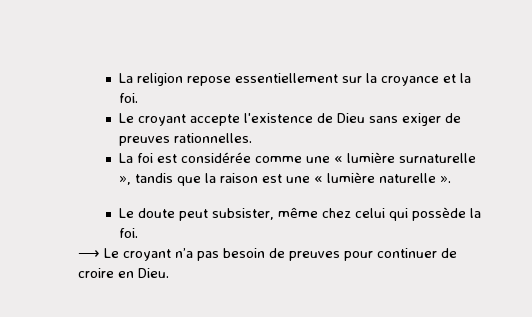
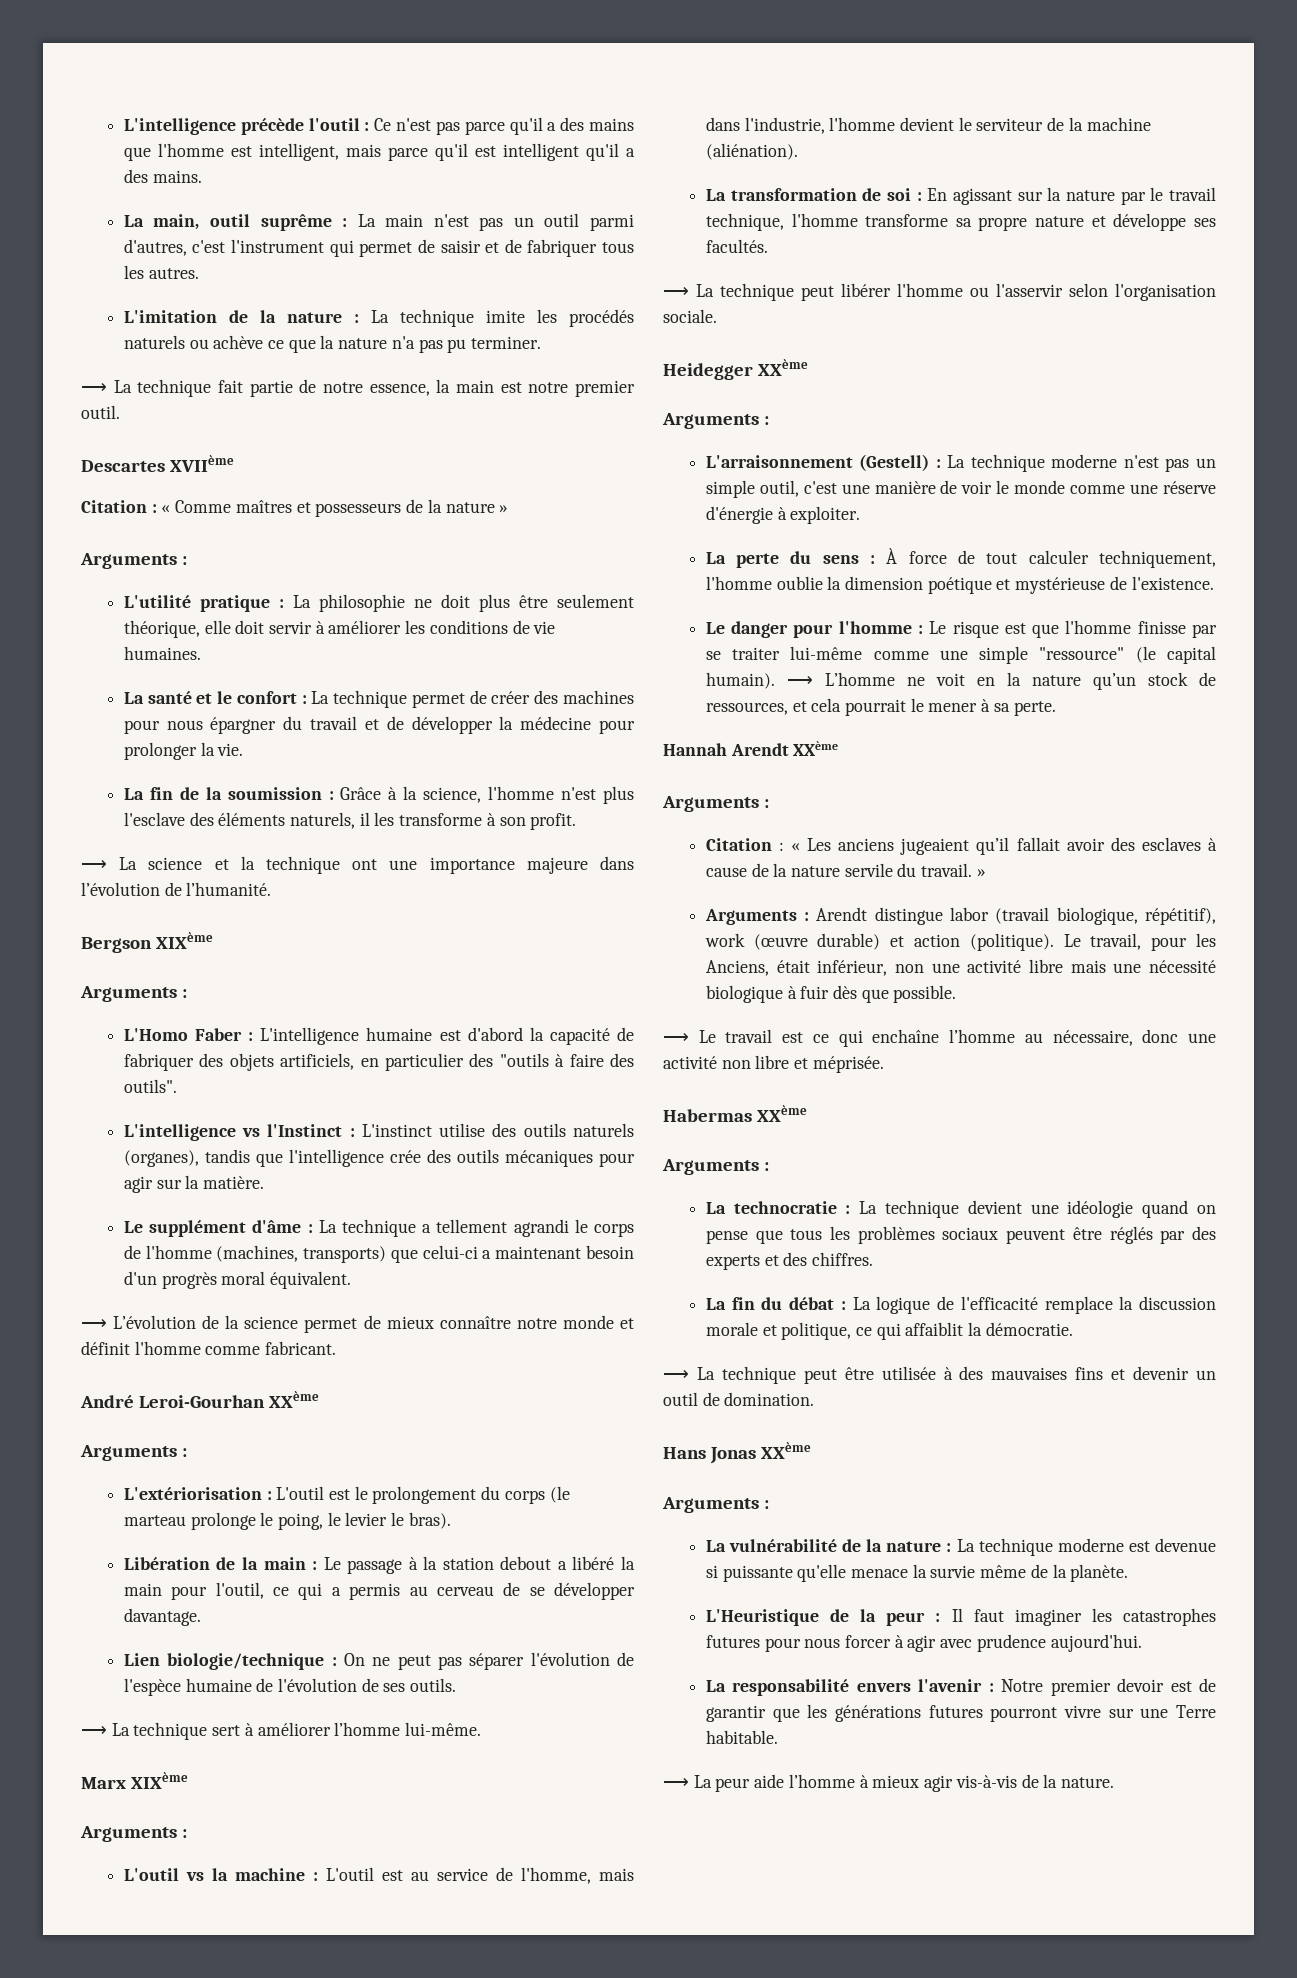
[119,73,472,86] [119,93,139,103] [119,113,462,126] [119,133,253,146] [119,152,477,163] [119,172,452,186] [119,207,482,221] [119,228,139,238] [78,248,457,261] [78,268,169,278] La religion repose essentiellement sur la croyance et la foi. // Le croyant accepte l'existence de Dieu sans exiger de preuves rationnelles. // La foi est considérée comme une « lumière surnaturelle », tandis que la raison est une « lumière naturelle ». // Le doute peut subsister, même chez celui qui possède la foi. // ⟶ Le croyant n’a pas besoin de preuves pour continuer de croire en Dieu. -> [123,117,634,135] [123,143,635,161] [123,169,202,183] [123,213,634,231] [123,239,634,257] [123,265,199,279] [123,309,635,327] [123,335,542,353] [81,379,635,397] [81,405,120,419] [81,455,234,472] [81,499,509,517] [80,553,187,569] [123,594,635,612] [123,620,556,638] [123,646,201,660] [123,690,634,708] [123,716,635,734] [123,742,244,760] [123,786,635,804] [123,812,577,830] [81,856,634,874] [81,882,272,896] [81,932,213,953] [80,986,187,1002] [123,1027,635,1045] [123,1053,635,1071] [123,1079,177,1093] [123,1123,635,1141] [123,1149,635,1167] [123,1175,265,1193] [123,1219,634,1237] [123,1245,634,1263] [123,1271,352,1289] [81,1315,634,1333] [81,1341,337,1355] [80,1391,319,1408] [80,1445,187,1461] [123,1486,570,1504] [123,1512,451,1530] [123,1556,636,1574] [123,1582,635,1600] [123,1608,201,1626] [123,1652,634,1670] [123,1678,457,1696] [81,1722,482,1740] [81,1772,188,1789] [80,1826,187,1842] [123,1867,634,1884] [705,117,1151,134] [705,143,798,160] [705,187,1216,205] [705,213,1216,231] [705,239,768,253] [663,283,1216,301] [663,309,717,323] [663,359,808,380] [662,413,769,429] [705,454,1216,472] [705,480,1216,498] [705,506,861,524] [705,548,1216,568] [705,576,1214,594] [705,620,1217,638] [705,646,1216,664] [705,672,1216,690] [705,698,1056,716] [663,741,839,756] [662,796,769,812] [705,837,1217,855] [705,863,986,877] [704,907,1216,925] [704,933,1216,951] [705,959,1216,976] [705,985,957,1003] [663,1029,1216,1047] [663,1055,884,1073] [663,1105,807,1122] [662,1159,769,1175] [705,1200,1216,1218] [705,1226,1216,1244] [705,1252,874,1270] [705,1296,1216,1314] [705,1322,1073,1340] [663,1366,1216,1384] [663,1392,815,1406] [663,1442,811,1464] [662,1497,769,1513] [705,1538,1216,1556] [705,1564,1129,1582] [705,1608,1216,1626] [705,1634,1142,1652] [705,1678,1216,1696] [705,1704,1216,1722] [705,1730,778,1744] [663,1774,1114,1792] L'intelligence précède l'outil : Ce n'est pas parce qu'il a des mains que l'homme est intelligent, mais parce qu'il est intelligent qu'il a des mains. // La main, outil suprême : La main n'est pas un outil parmi d'autres, c'est l'instrument qui permet de saisir et de fabriquer tous les autres. // L'imitation de la nature : La technique imite les procédés naturels ou achève ce que la nature n'a pas pu terminer. // ⟶ La technique fait partie de notre essence, la main est notre premier outil. // Descartes XVIIème // Citation : « Comme maîtres et possesseurs de la nature » // Arguments : // L'utilité pratique : La philosophie ne doit plus être seulement théorique, elle doit servir à améliorer les conditions de vie humaines. // La santé et le confort : La technique permet de créer des machines pour nous épargner du travail et de développer la médecine pour prolonger la vie. // La fin de la soumission : Grâce à la science, l'homme n'est plus l'esclave des éléments naturels, il les transforme à son profit. // ⟶ La science et la technique ont une importance majeure dans l’évolution de l’humanité. // Bergson XIXème // Arguments : // L'Homo Faber : L'intelligence humaine est d'abord la capacité de fabriquer des objets artificiels, en particulier des "outils à faire des outils". // L'intelligence vs l'Instinct : L'instinct utilise des outils naturels (organes), tandis que l'intelligence crée des outils mécaniques pour agir sur la matière. // Le supplément d'âme : La technique a tellement agrandi le corps de l'homme (machines, transports) que celui-ci a maintenant besoin d'un progrès moral équivalent. // ⟶ L’évolution de la science permet de mieux connaître notre monde et définit l'homme comme fabricant. // André Leroi-Gourhan XXème // Arguments : // L'extériorisation : L'outil est le prolongement du corps (le marteau prolonge le poing, le levier le bras). // Libération de la main : Le passage à la station debout a libéré la main pour l'outil, ce qui a permis au cerveau de se développer davantage. // Lien biologie/technique : On ne peut pas séparer l'évolution de l'espèce humaine de l'évolution de ses outils. // ⟶ La technique sert à améliorer l’homme lui-même. // Marx XIXème // Arguments : // L'outil vs la machine : L'outil est au service de l'homme, mais dans l'industrie, l'homme devient le serviteur de la machine (aliénation). // La transformation de soi : En agissant sur la nature par le travail technique, l'homme transforme sa propre nature et développe ses facultés. // ⟶ La technique peut libérer l'homme ou l'asservir selon l'organisation sociale. // Heidegger XXème // Arguments : // L'arraisonnement (Gestell) : La technique moderne n'est pas un simple outil, c'est une manière de voir le monde comme une réserve d'énergie à exploiter. // La perte du sens : À force de tout calculer techniquement, l'homme oublie la dimension poétique et mystérieuse de l'existence. // Le danger pour l'homme : Le risque est que l'homme finisse par se traiter lui-même comme une simple "ressource" (le capital humain). ⟶ L’homme ne voit en la nature qu’un stock de ressources, et cela pourrait le mener à sa perte. // Hannah Arendt XXème // Arguments : // Citation : « Les anciens jugeaient qu’il fallait avoir des esclaves à cause de la nature servile du travail. » // Arguments : Arendt distingue labor (travail biologique, répétitif), work (œuvre durable) et action (politique). Le travail, pour les Anciens, était inférieur, non une activité libre mais une nécessité biologique à fuir dès que possible. // ⟶ Le travail est ce qui enchaîne l’homme au nécessaire, donc une activité non libre et méprisée. // Habermas XXème // Arguments : // La technocratie : La technique devient une idéologie quand on pense que tous les problèmes sociaux peuvent être réglés par des experts et des chiffres. // La fin du débat : La logique de l'efficacité remplace la discussion morale et politique, ce qui affaiblit la démocratie. // ⟶ La technique peut être utilisée à des mauvaises fins et devenir un outil de domination. // Hans Jonas XXème // Arguments : // La vulnérabilité de la nature : La technique moderne est devenue si puissante qu'elle menace la survie même de la planète. // L'Heuristique de la peur : Il faut imaginer les catastrophes futures pour nous forcer à agir avec prudence aujourd'hui. // La responsabilité envers l'avenir : Notre premier devoir est de garantir que les générations futures pourront vivre sur une Terre habitable. // ⟶ La peur aide l’homme à mieux agir vis-à-vis de la nature.

